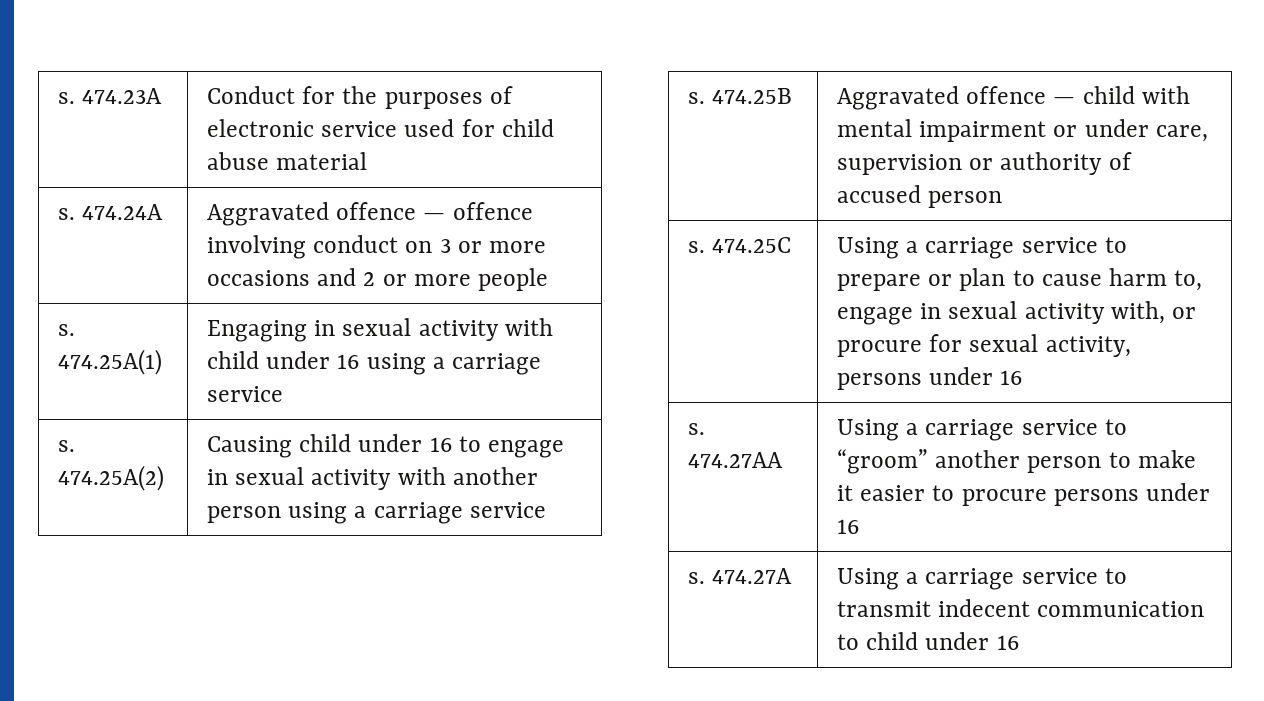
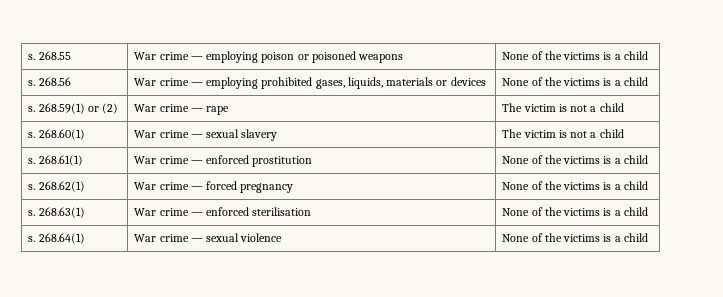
[58,88,163,104] [207,86,513,109] [207,119,554,137] [207,152,368,170] [58,204,164,220] [207,202,533,226] [207,235,546,259] [207,268,548,291] [58,324,76,336] [58,349,163,375] [207,318,553,342] [207,351,541,375] [207,386,284,402] [58,440,76,452] [58,465,165,491] [207,434,564,458] [207,467,538,490] [207,502,546,524] [688,88,793,104] [837,86,1190,110] [837,119,1208,142] [837,152,1132,175] [837,185,1003,208] [688,237,792,253] [837,237,1127,259] [837,268,1203,291] [837,301,1196,325] [837,334,1131,357] [837,367,1023,390] [688,423,706,435] [688,452,784,468] [837,419,1127,441] [837,449,1196,474] [837,483,1210,506] [837,519,860,534] [688,568,793,584] [837,568,1127,590] [837,599,1205,617] [837,632,1019,650] s. 474.23A | Conduct for the purposes of electronic service used for child abuse material // s. 474.24A | Aggravated offence — offence involving conduct on 3 or more occasions and 2 or more people // s. 474.25A(1) | Engaging in sexual activity with child under 16 using a carriage service // s. 474.25A(2) | Causing child under 16 to engage in sexual activity with another person using a carriage service // s. 474.25B | Aggravated offence — child with mental impairment or under care, supervision or authority of accused person // s. 474.25C | Using a carriage service to prepare or plan to cause harm to, engage in sexual activity with, or procure for sexual activity, persons under 16 // s. 474.27AA | Using a carriage service to “groom” another person to make it easier to procure persons under 16 // s. 474.27A | Using a carriage service to transmit indecent communication to child under 16 -> [28,51,71,60] [134,51,404,63] [502,51,648,60] [28,77,71,86] [134,77,486,89] [502,77,648,86] [28,103,119,114] [134,104,230,115] [502,103,624,112] [28,129,85,140] [134,129,278,141] [502,129,624,138] [28,155,83,166] [134,155,313,167] [502,155,648,164] [28,181,85,192] [134,181,294,193] [502,181,648,190] [28,207,85,218] [134,207,312,216] [502,207,648,216] [28,233,85,244] [134,233,283,242] [502,233,648,242] s. 268.55 | War crime — employing poison or poisoned weapons | None of the victims is a child // s. 268.56 | War crime — employing prohibited gases, liquids, materials or devices | None of the victims is a child // s. 268.59(1) or (2) | War crime — rape | The victim is not a child // s. 268.60(1) | War crime — sexual slavery | The victim is not a child // s. 268.61(1) | War crime — enforced prostitution | None of the victims is a child // s. 268.62(1) | War crime — forced pregnancy | None of the victims is a child // s. 268.63(1) | War crime — enforced sterilisation | None of the victims is a child // s. 268.64(1) | War crime — sexual violence | None of the victims is a child

